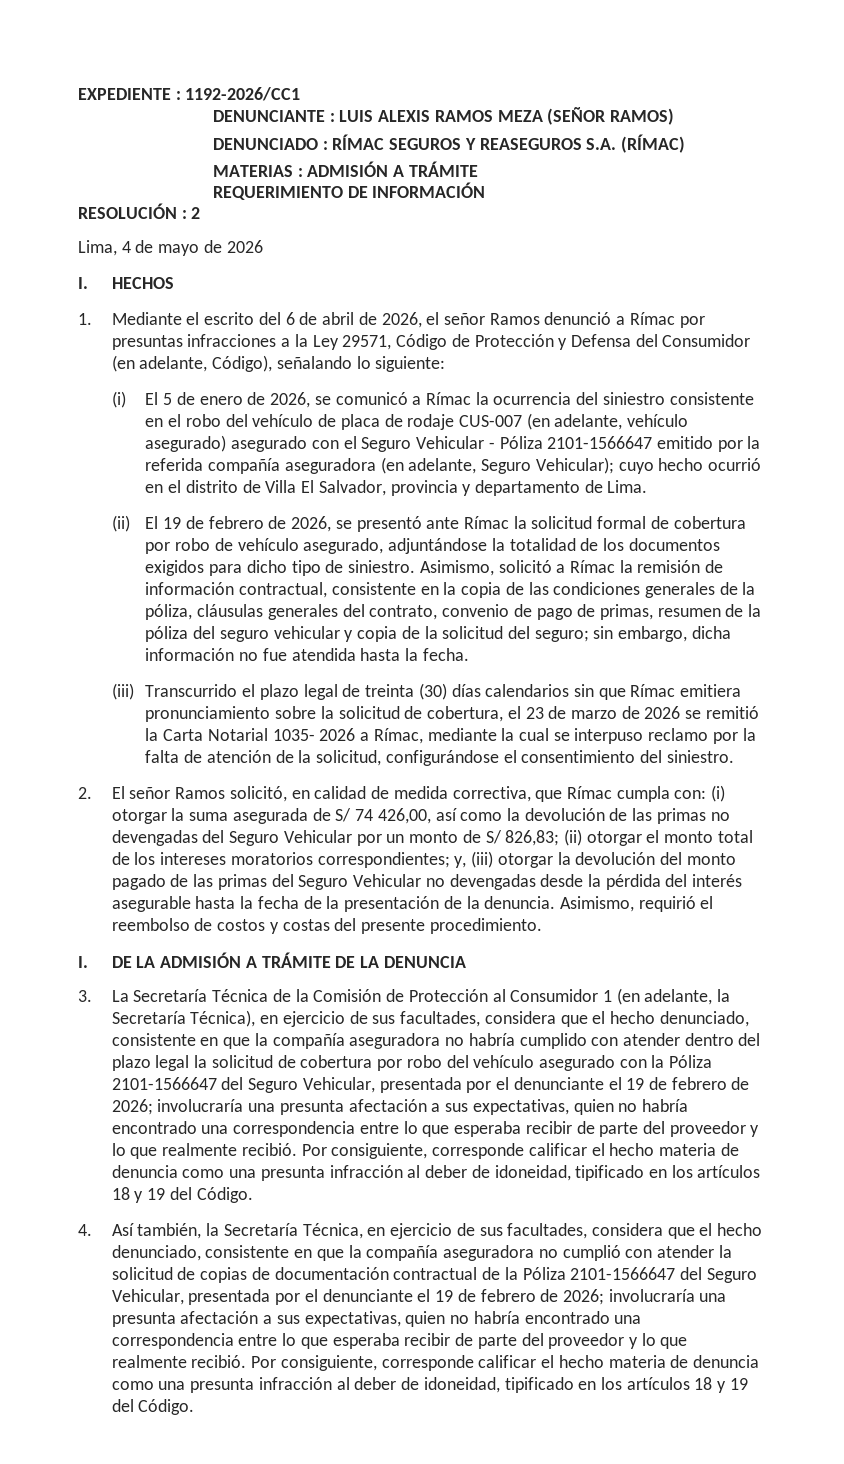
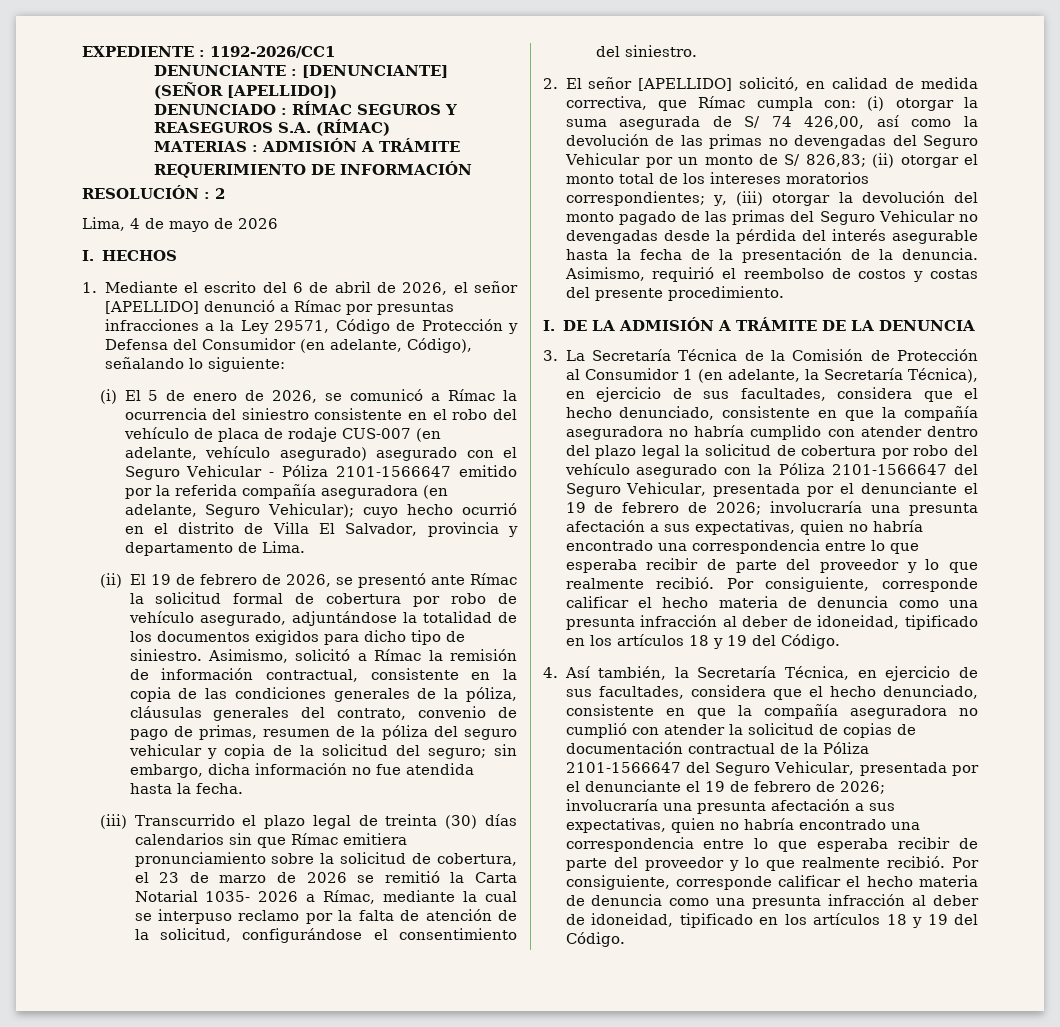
[339,107,674,125] LUIS ALEXIS RAMOS MEZA (SEÑOR RAMOS) -> [302,65,449,78] [154,82,338,99] [DENUNCIANTE] (SEÑOR [APELLIDO])
[489,313,540,325] Ramos -> [104,301,199,314] [APELLIDO]
[175,787,226,799] Ramos -> [638,78,733,91] [APELLIDO]

